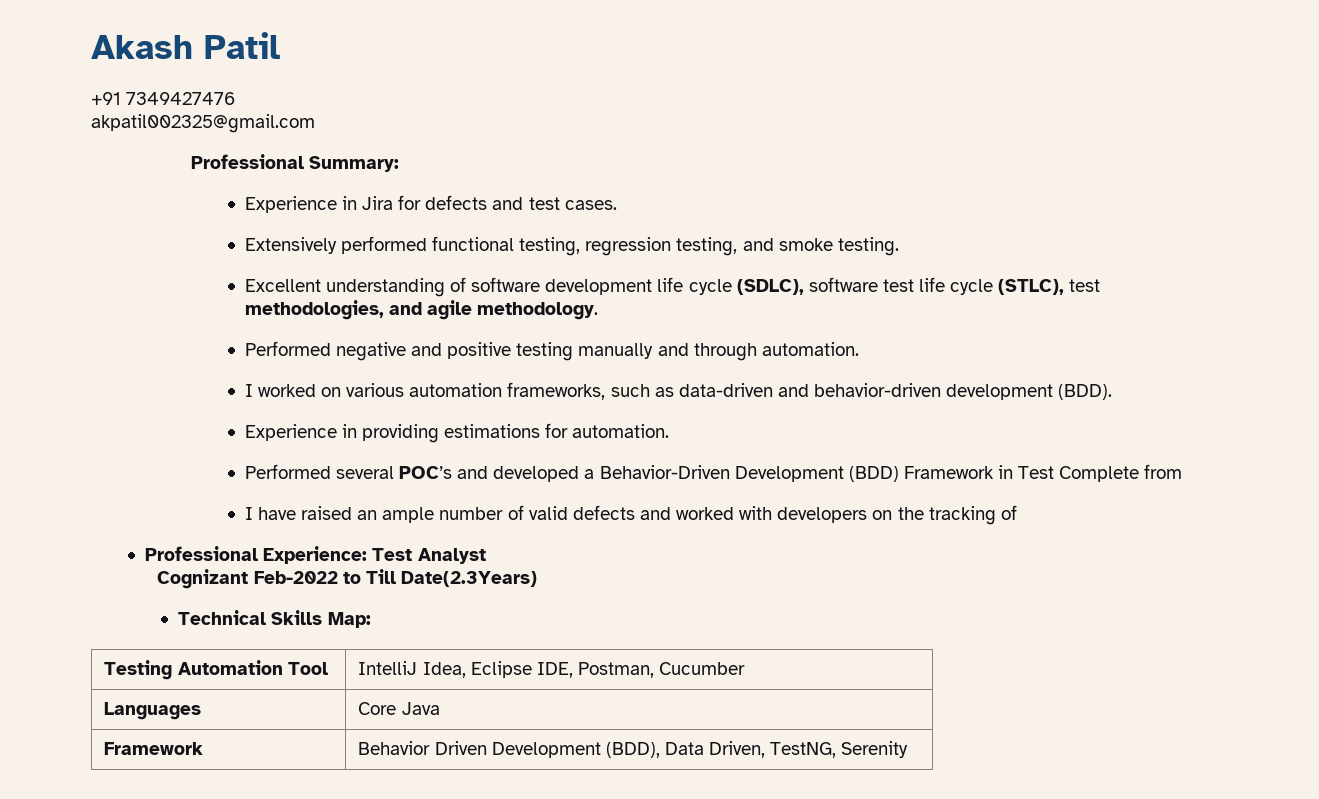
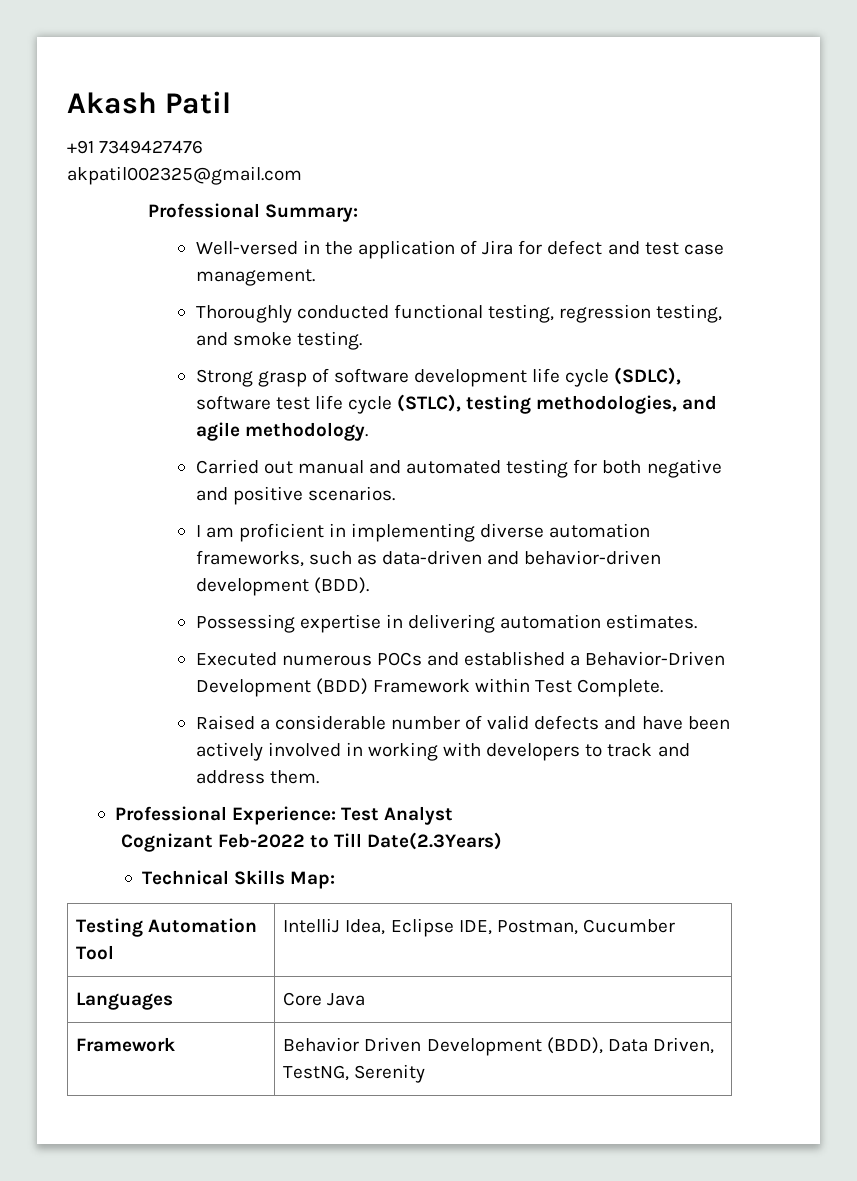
[244,196,357,213] Experience in -> [195,240,478,259] Well-versed in the application of
[425,195,488,210] defects -> [547,240,603,255] defect
[564,200,617,210] [244,236,427,254] cases. // Extensively performed -> [683,244,724,255] [195,269,315,286] [195,305,389,323] case management. // Thoroughly conducted
[244,278,445,297] Excellent understanding -> [195,369,307,387] Strong grasp
[1069,279,1101,292] test -> [466,395,532,414] testing
[244,341,859,361] [244,383,405,397] Performed negative and positive testing manually and through automation. // I worked on various -> [195,459,722,478] [195,486,395,505] [195,523,545,542] Carried out manual and automated testing for both negative and positive scenarios. // I am proficient in implementing diverse
[244,423,670,443] [244,464,580,482] Experience in providing estimations for automation. // Performed several POC’s and developed -> [195,614,698,633] [195,651,566,666] Possessing expertise in delivering automation estimates. // Executed numerous POCs and established
[998,464,1183,482] [244,506,435,523] in Test Complete from // I have raised an ample -> [474,678,664,697] [195,715,386,730] within Test Complete. // Raised a considerable
[676,505,1017,525] worked with developers on the tracking of -> [641,716,730,730] [195,742,690,761] [195,770,319,784] have been actively involved in working with developers to track and address them.

